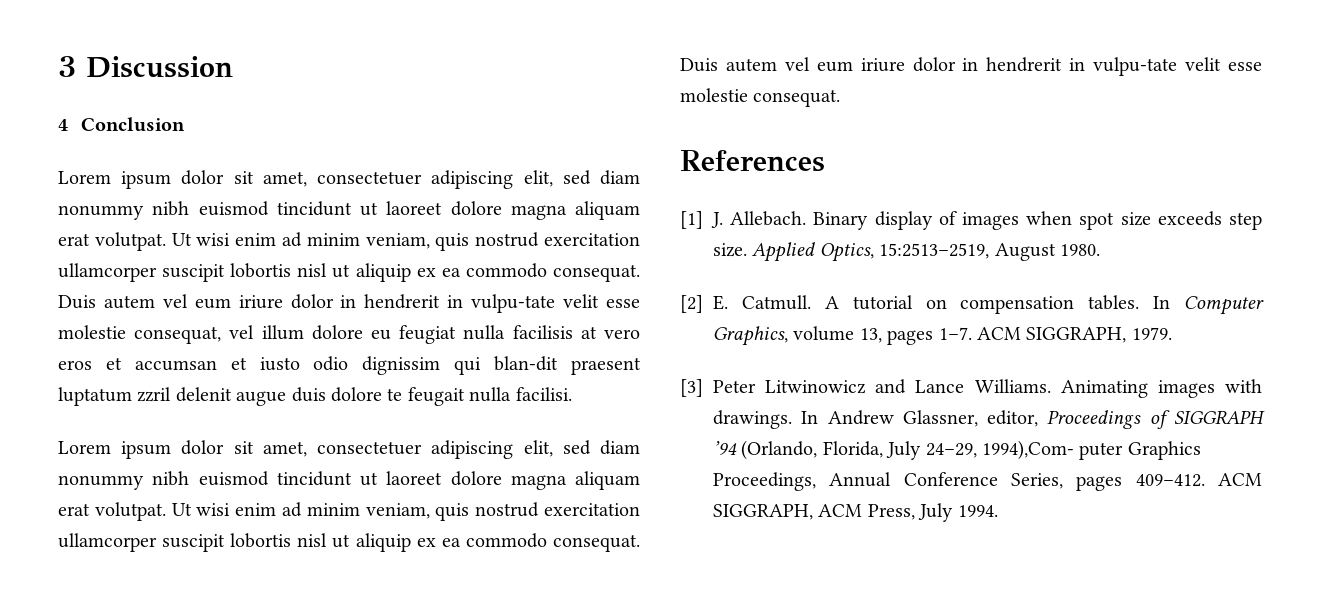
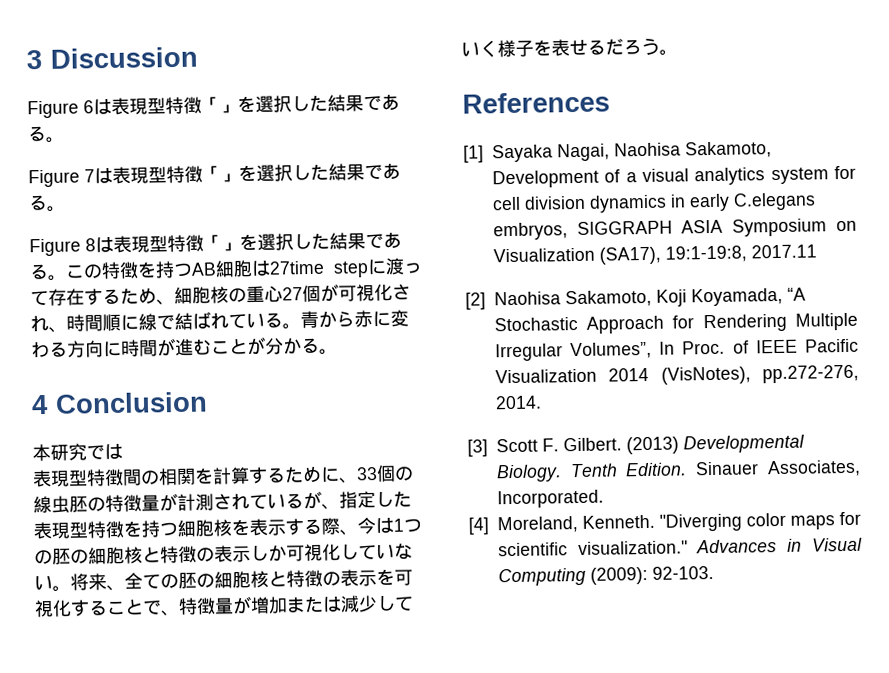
[58,117,185,132] [58,170,640,189] [58,201,640,220] [58,232,641,251] [58,263,640,282] [58,294,641,313] [58,325,640,344] [58,356,642,375] [58,387,572,406] [58,440,640,459] [58,471,640,490] [58,502,641,521] [58,533,640,552] [680,57,1262,76] [680,88,841,107] [680,150,825,172] [680,211,1262,230] [713,242,1100,262] [680,295,1264,315] [713,326,1172,346] [680,379,1262,398] [713,410,1265,429] [713,440,1201,460] [713,472,1262,491] [713,503,998,522] 4 Conclusion // Lorem ipsum dolor sit amet, consectetuer adipiscing elit, sed diam nonummy nibh euismod tincidunt ut laoreet dolore magna aliquam erat volutpat. Ut wisi enim ad minim veniam, quis nostrud exercitation ullamcorper suscipit lobortis nisl ut aliquip ex ea commodo consequat. Duis autem vel eum iriure dolor in hendrerit in vulpu-tate velit esse molestie consequat, vel illum dolore eu feugiat nulla facilisis at vero eros et accumsan et iusto odio dignissim qui blan-dit praesent luptatum zzril delenit augue duis dolore te feugait nulla facilisi. // Lorem ipsum dolor sit amet, consectetuer adipiscing elit, sed diam nonummy nibh euismod tincidunt ut laoreet dolore magna aliquam erat volutpat. Ut wisi enim ad minim veniam, quis nostrud exercitation ullamcorper suscipit lobortis nisl ut aliquip ex ea commodo consequat. Duis autem vel eum iriure dolor in hendrerit in vulpu-tate velit esse molestie consequat. // References // [1] J. Allebach. Binary display of images when spot size exceeds step size. Applied Optics, 15:2513–2519, August 1980. // [2] E. Catmull. A tutorial on compensation tables. In Computer Graphics, volume 13, pages 1–7. ACM SIGGRAPH, 1979. // [3] Peter Litwinowicz and Lance Williams. Animating images with drawings. In Andrew Glassner, editor, Proceedings of SIGGRAPH ’94 (Orlando, Florida, July 24–29, 1994),Com- puter Graphics Proceedings, Annual Conference Series, pages 409–412. ACM SIGGRAPH, ACM Press, July 1994. -> [27,94,400,119] [27,125,65,143] [28,163,401,188] [28,194,66,212] [29,232,402,257] [29,257,423,281] [30,283,411,306] [30,309,409,333] [31,336,338,358] [31,391,208,415] [32,443,123,462] [32,464,414,488] [33,490,412,514] [33,517,422,540] [34,542,413,565] [34,568,413,592] [34,595,414,618] [461,37,678,58] [462,91,610,114] [463,141,772,163] [491,165,856,189] [491,192,816,213] [492,218,857,241] [492,244,817,265] [465,287,806,310] [493,312,858,334] [494,338,859,362] [494,364,859,385] [494,395,542,410] [467,434,805,457] [495,459,861,483] [496,489,604,509] [468,511,861,535] [497,537,863,557] [497,565,714,587] Figure 6は表現型特徴「」を選択した結果である。 // Figure 7は表現型特徴「」を選択した結果である。 // Figure 8は表現型特徴「」を選択した結果である。この特徴を持つAB細胞は27time stepに渡って存在するため、細胞核の重心27個が可視化され、時間順に線で結ばれている。青から赤に変わる方向に時間が進むことが分かる。 // 4 Conclusion // 本研究では // 表現型特徴間の相関を計算するために、33個の線虫胚の特徴量が計測されているが、指定した表現型特徴を持つ細胞核を表示する際、今は1つの胚の細胞核と特徴の表示しか可視化していない。将来、全ての胚の細胞核と特徴の表示を可視化することで、特徴量が増加または減少していく様子を表せるだろう。 // References // [1] Sayaka Nagai, Naohisa Sakamoto, Development of a visual analytics system for cell division dynamics in early C.elegans embryos, SIGGRAPH ASIA Symposium on Visualization (SA17), 19:1-19:8, 2017.11 // [2] Naohisa Sakamoto, Koji Koyamada, “A Stochastic Approach for Rendering Multiple Irregular Volumes”, In Proc. of IEEE Pacific Visualization 2014 (VisNotes), pp.272-276, 2014. // [3] Scott F. Gilbert. (2013) Developmental Biology. Tenth Edition. Sinauer Associates, Incorporated. // [4] Moreland, Kenneth. "Diverging color maps for scientific visualization." Advances in Visual Computing (2009): 92-103.

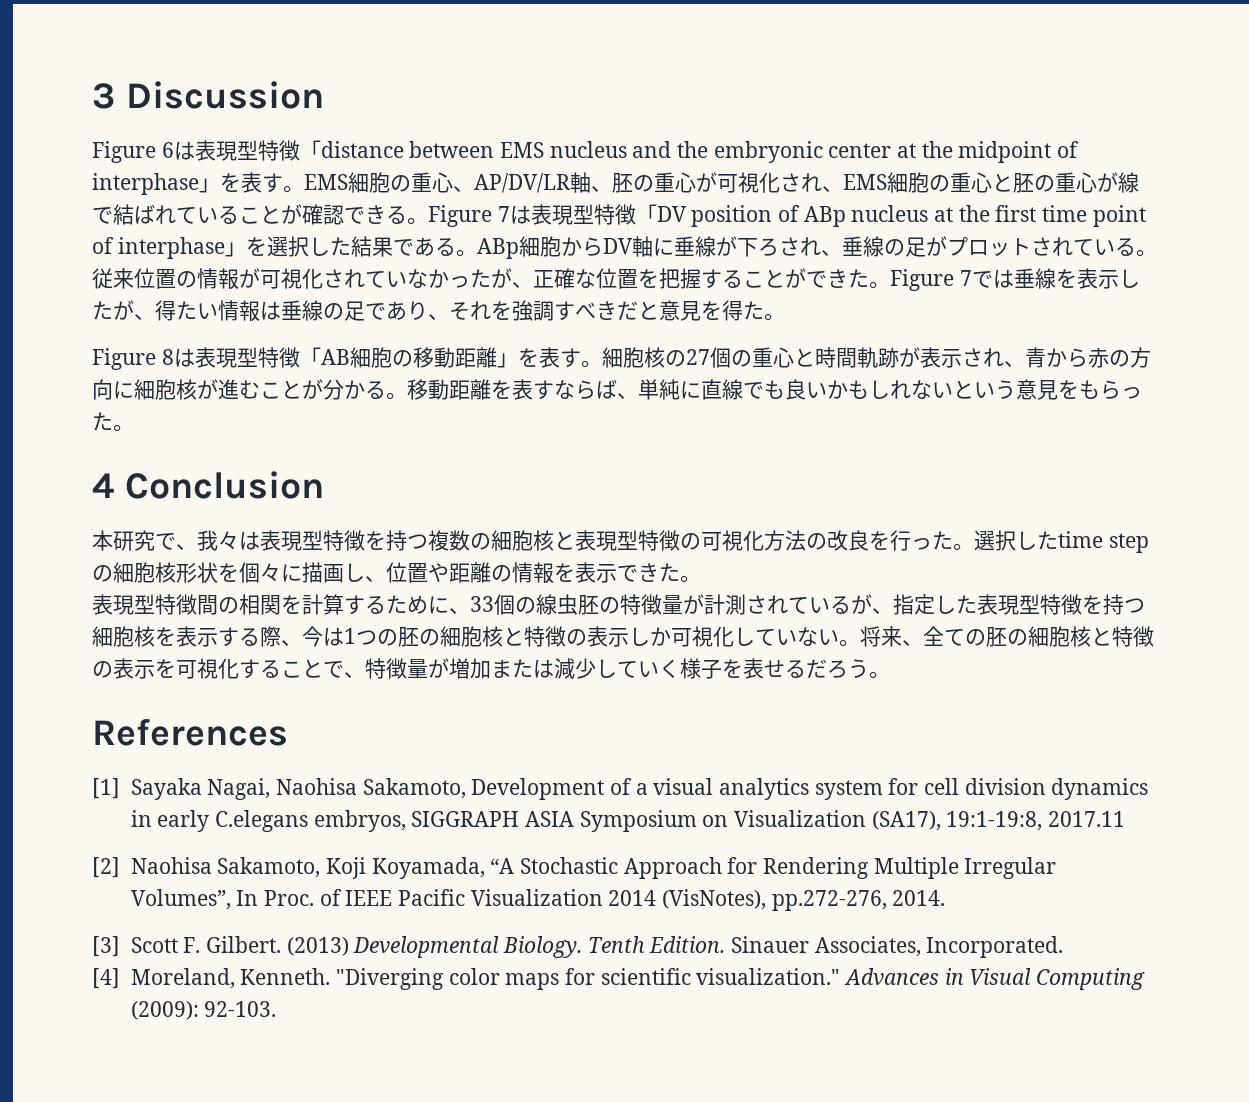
[219,94,400,114] [27,125,65,143] [28,163,401,188] [28,194,48,211] 」を選択した結果である。 // Figure 7は表現型特徴「」を選択した結果である -> [320,141,1080,163] [92,172,1139,195] [92,204,1146,227] [92,236,1157,259] [92,268,1140,291] [92,300,764,322] distance between EMS nucleus and the embryonic center at the midpoint of interphase」を表す。EMS細胞の重心、AP/DV/LR軸、胚の重心が可視化され、EMS細胞の重心と胚の重心が線で結ばれていることが確認できる。Figure 7は表現型特徴「DV position of ABp nucleus at the first time point of interphase」を選択した結果である。ABp細胞からDV軸に垂線が下ろされ、垂線の足がプロットされている。従来位置の情報が可視化されていなかったが、正確な位置を把握することができた。Figure 7では垂線を表示したが、得たい情報は垂線の足であり、それを強調すべきだと意見を得た
[221,232,402,252] [29,257,423,281] [30,283,411,306] [30,309,409,333] [31,339,158,358] 」を選択した結果である。この特徴を持つAB細胞は27time stepに渡って存在するため、細胞核の重心27個が可視化され、時間順に線で結ばれている。青から赤に変わる方向に時間 -> [320,347,1151,368] [92,379,197,400] AB細胞の移動距離」を表す。細胞核の27個の重心と時間軌跡が表示され、青から赤の方向に細胞核
(338, 351) none -> [407,379,1142,400] [92,412,134,432] 移動距離を表すならば、単純に直線でも良いかもしれないという意見をもらった。
[104,443,123,460] は -> [176,530,1149,553] [92,562,701,584] 、我々は表現型特徴を持つ複数の細胞核と表現型特徴の可視化方法の改良を行った。選択したtime stepの細胞核形状を個々に描画し、位置や距離の情報を表示できた。

